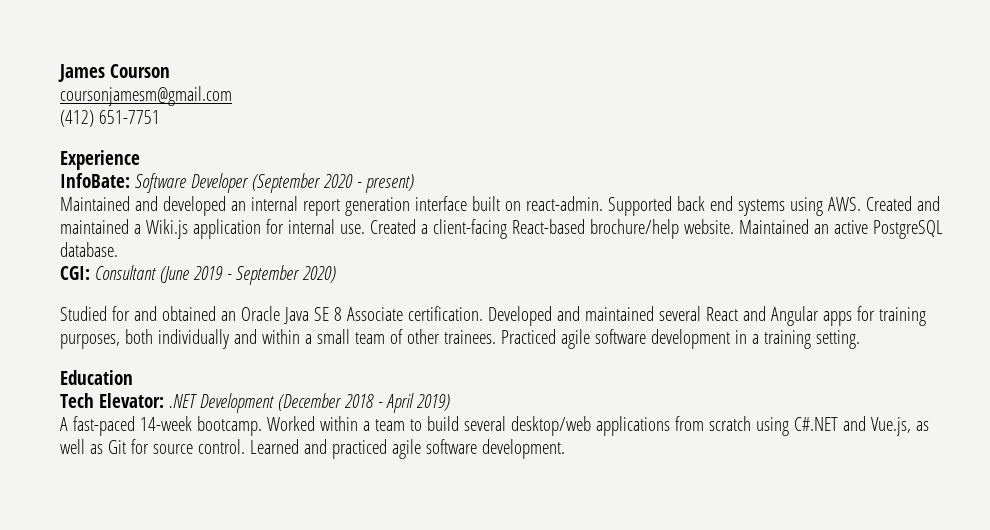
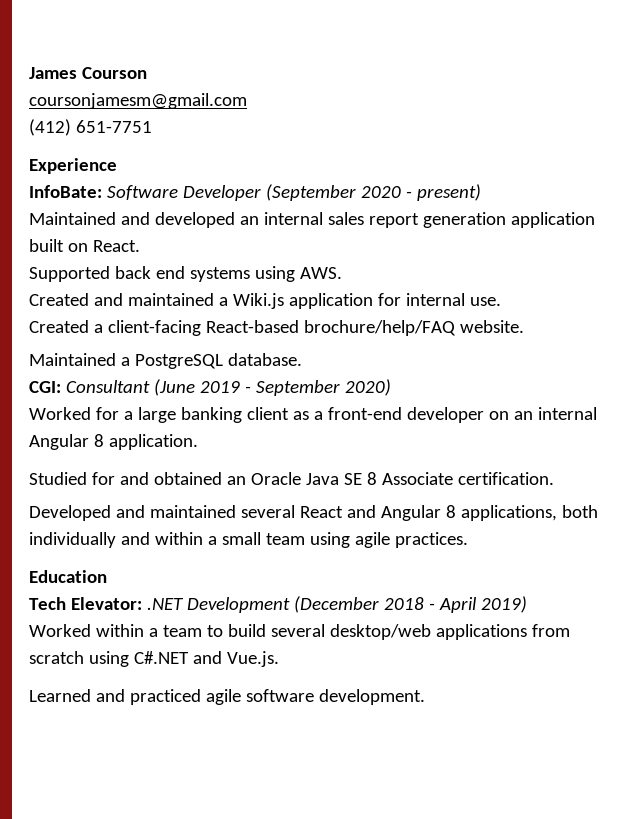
(298, 203) none -> [327,212,364,225] sales
[414,196,467,211] interface -> [510,212,595,228] application
[525,196,603,211] react-admin. -> [92,240,140,252] React. //
(861, 204) none -> (342, 273) //
(365, 229) none -> (501, 301) //
[589,219,679,239] brochure/help -> [303,320,456,336] brochure/help/FAQ
[738,219,868,234] Maintained an active -> [29,353,130,366] // Maintained a
(336, 274) none -> [29,407,597,423] [29,434,198,450] // Worked for a large banking client as a front-end developer on an internal Angular 8 application.
(483, 313) none -> (554, 478) //
[822,306,926,326] [60,334,120,349] apps for training purposes, -> [445,505,557,521] 8 applications,
[389,329,860,349] of other trainees. Practiced agile software development in a training setting. -> [309,532,468,548] using agile practices.
[60,416,262,436] A fast-paced 14-week bootcamp. -> (527, 604) none
[870,417,929,436] [60,439,245,454] Vue.js, as well as Git for source control. -> [226,651,279,667] Vue.js. //

